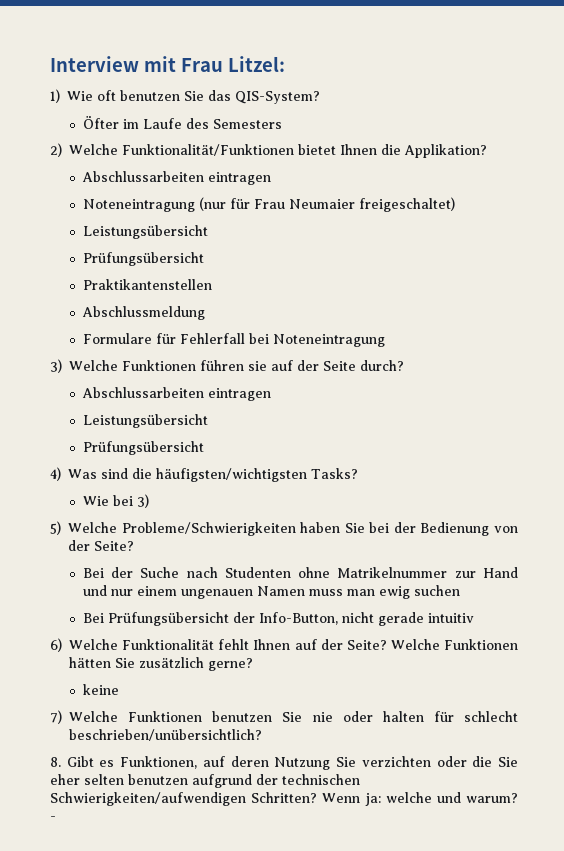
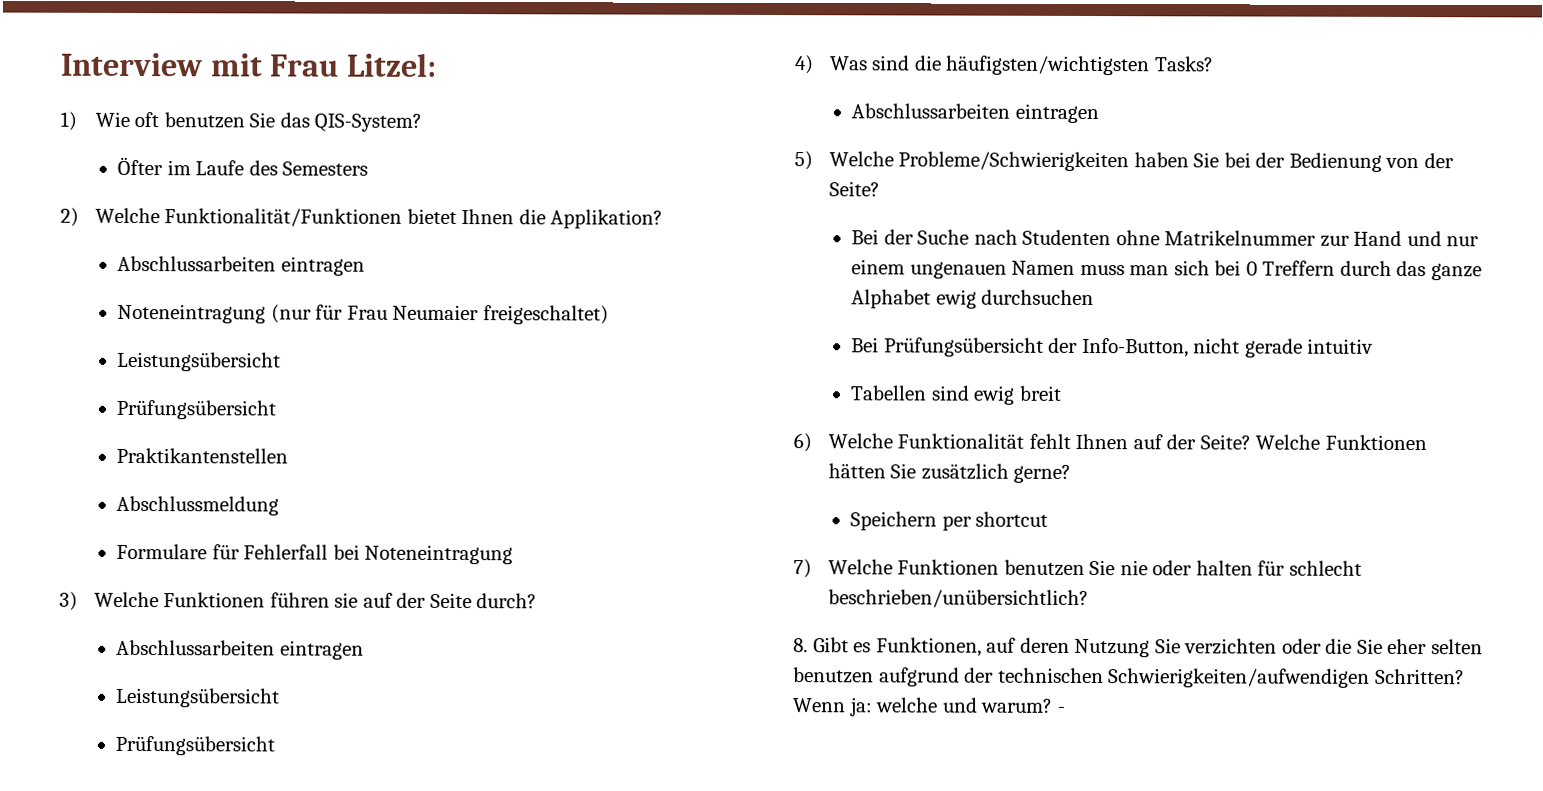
[82,494,149,508] Wie bei 3) -> [851,103,1099,124] Abschlussarbeiten eintragen
[378,585,460,599] ewig suchen -> [1173,260,1483,281] [851,289,1095,309] sich bei 0 Treffern durch das ganze Alphabet ewig durchsuchen
(474, 618) none -> [850,385,1062,405] // Tabellen sind ewig breit
[82,684,119,695] keine -> [850,511,1049,531] Speichern per shortcut

